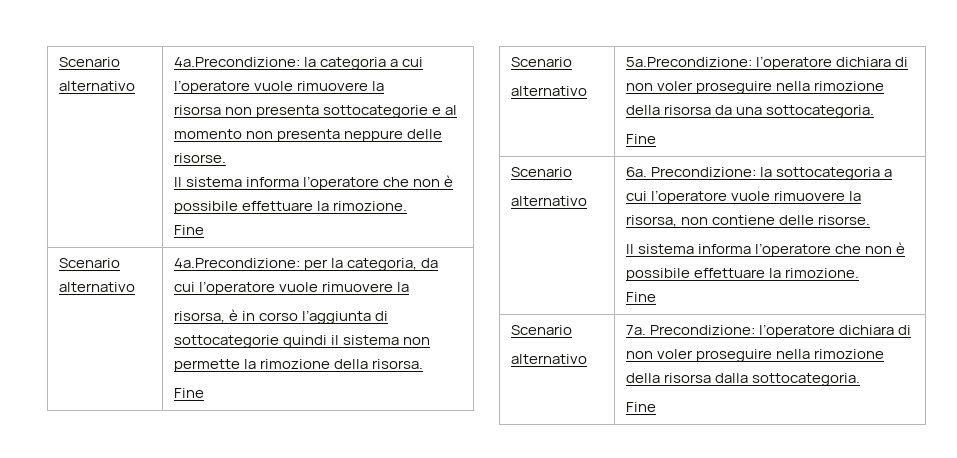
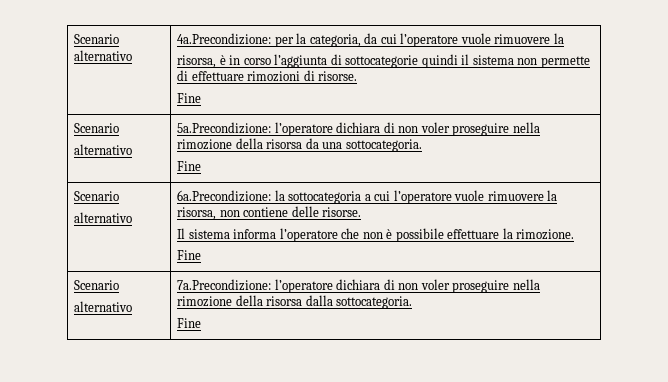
[58,57,120,67] [58,81,135,91] [173,57,424,70] [173,80,385,94] [173,105,458,118] [173,129,443,142] [173,153,226,163] [173,175,454,190] [173,201,408,214] [173,225,204,235] [58,258,120,268] [58,282,135,292] Scenario alternativo | 4a.Precondizione: la categoria a cui l’operatore vuole rimuovere la // risorsa non presenta sottocategorie e al momento non presenta neppure delle risorse. // Il sistema informa l’operatore che non è possibile effettuare la rimozione. // Fine // Scenario alternativo -> [74,34,120,44] [74,50,133,61] Scenario alternativo
[244,359,424,369] la rimozione della risorsa. -> [177,70,358,82] di effettuare rimozioni di risorse.
[625,167,757,177] 6a. Precondizione: -> [177,190,272,202] 6a.Precondizione:
[625,325,756,335] 7a. Precondizione: -> [177,279,272,291] 7a.Precondizione:

